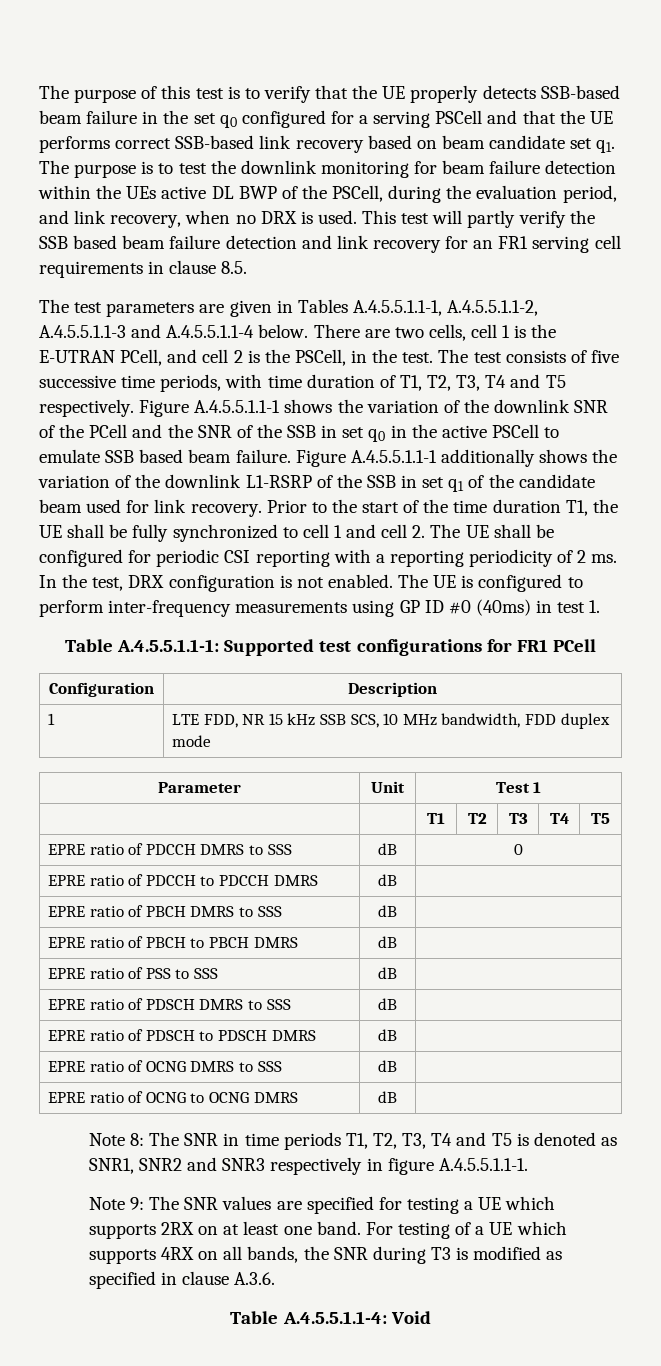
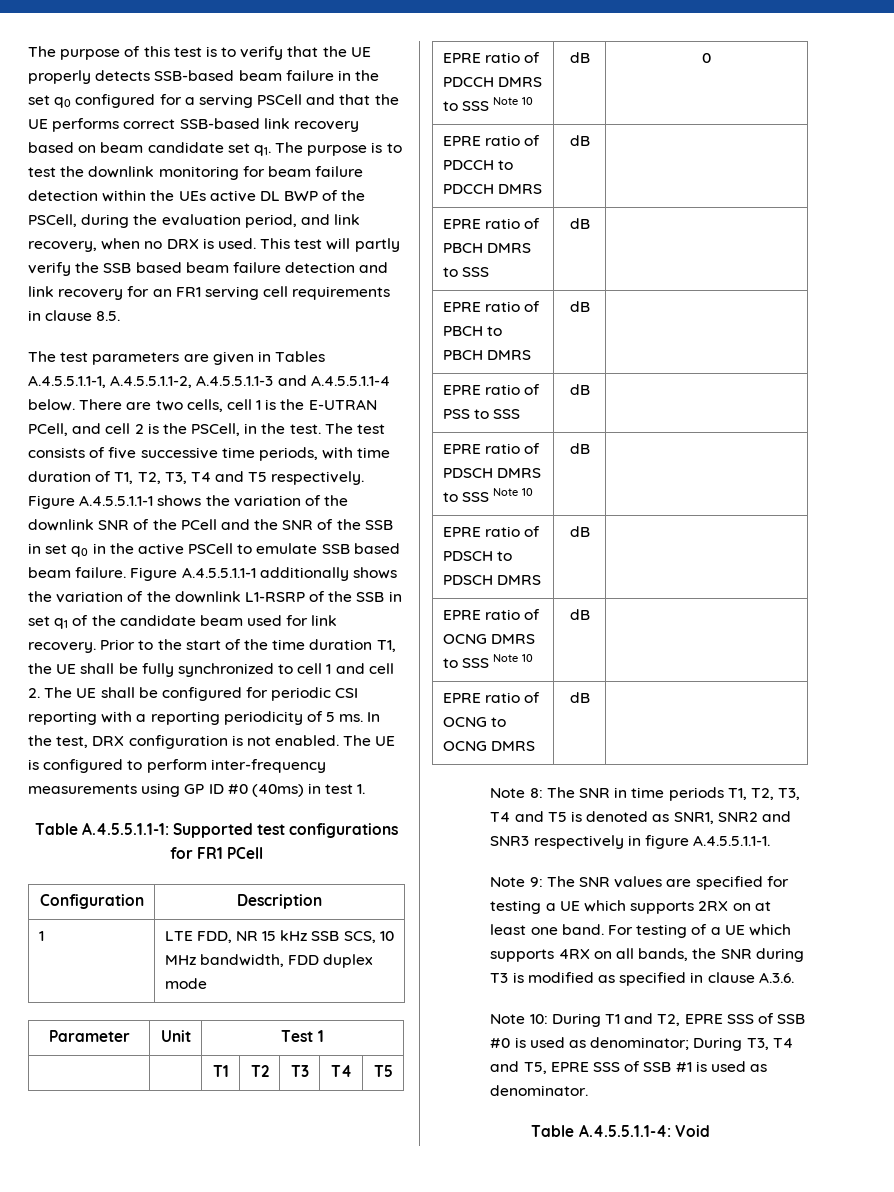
[577,550,587,563] 2 -> [326,712,336,722] 5
(292, 849) none -> [492,97,534,105] Note 10
(291, 1004) none -> [492,488,534,496] Note 10
(282, 1066) none -> [492,654,534,662] Note 10
(276, 1278) none -> [490,1013,806,1027] [490,1037,793,1051] [490,1061,768,1074] [490,1085,589,1096] // Note 10: During T1 and T2, EPRE SSS of SSB #0 is used as denominator; During T3, T4 and T5, EPRE SSS of SSB #1 is used as denominator.

